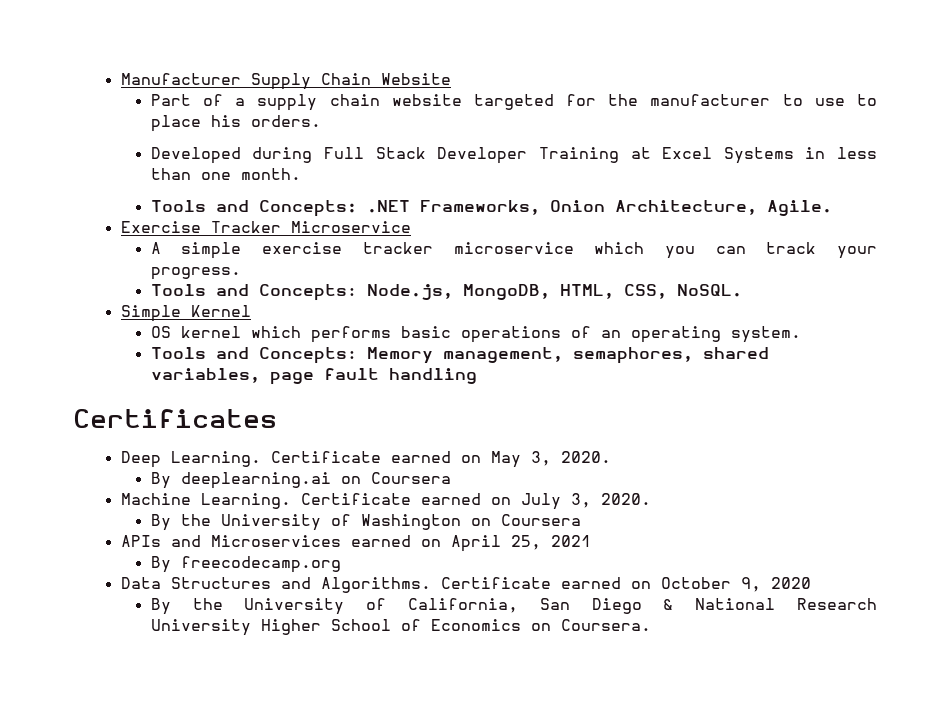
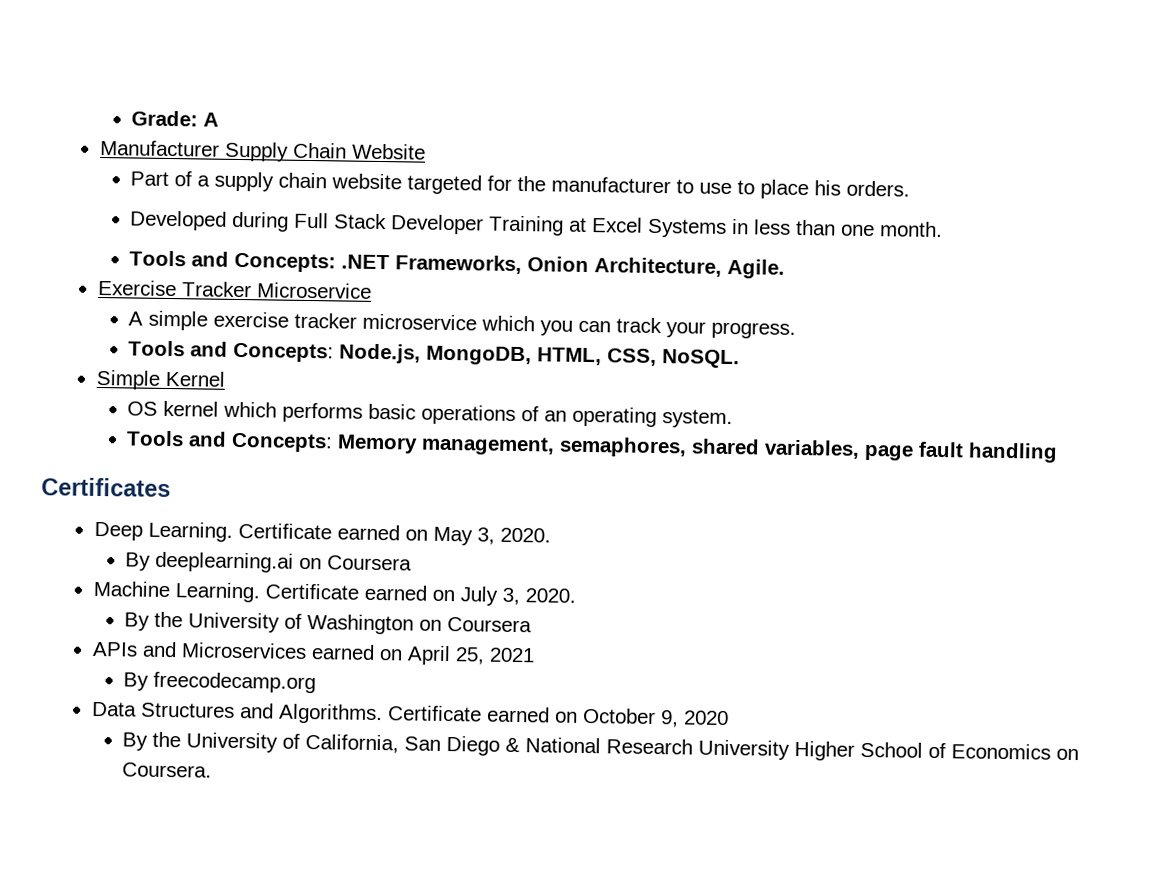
(120, 79) none -> [131,110,220,127] Grade: A //

